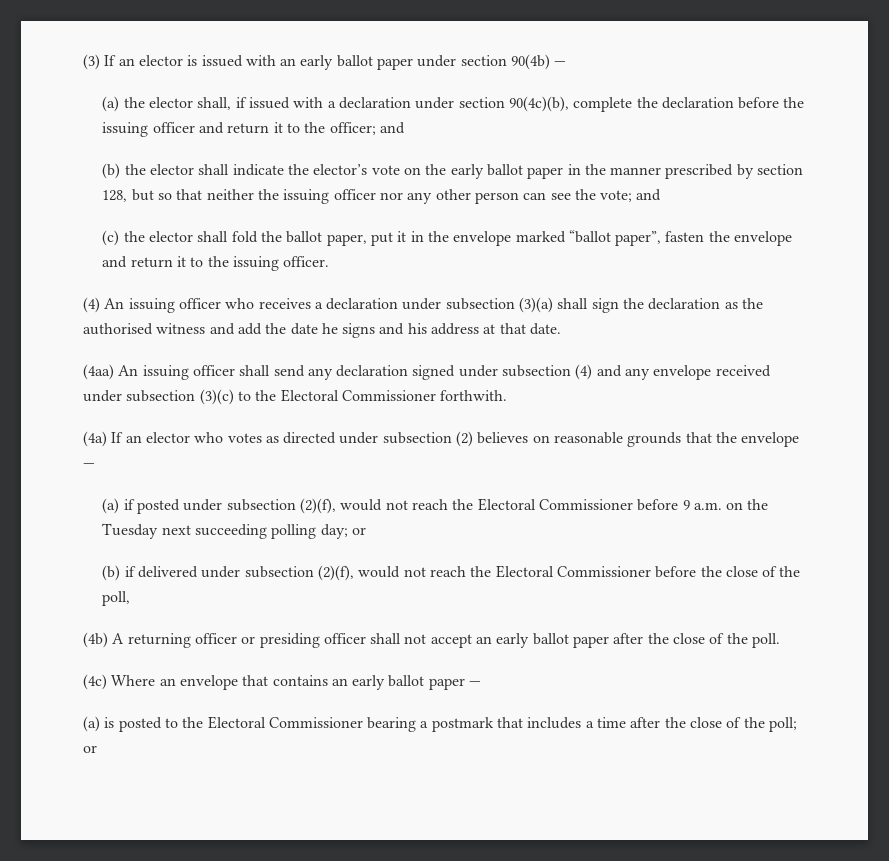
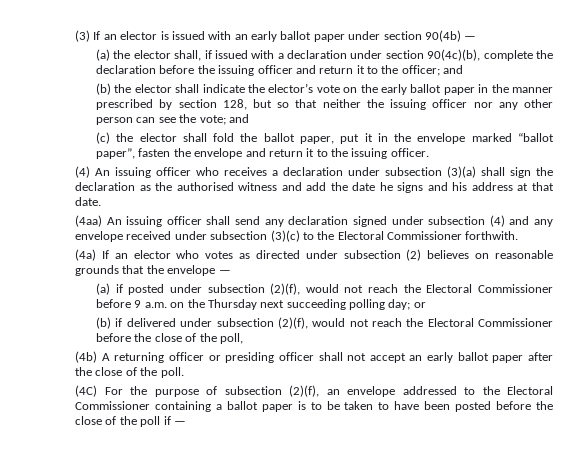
[102,523,159,539] Tuesday -> [207,299,257,310] Thursday
[82,674,482,690] [82,716,797,732] [82,745,97,753] (4c) Where an envelope that contains an early ballot paper — // (a) is posted to the Electoral Commissioner bearing a postmark that includes a time after the close of the poll; or -> [75,385,553,397] [75,401,553,412] [75,416,186,427] (4C) For the purpose of subsection (2)(f), an envelope addressed to the Electoral Commissioner containing a ballot paper is to be taken to have been posted before the close of the poll if —

